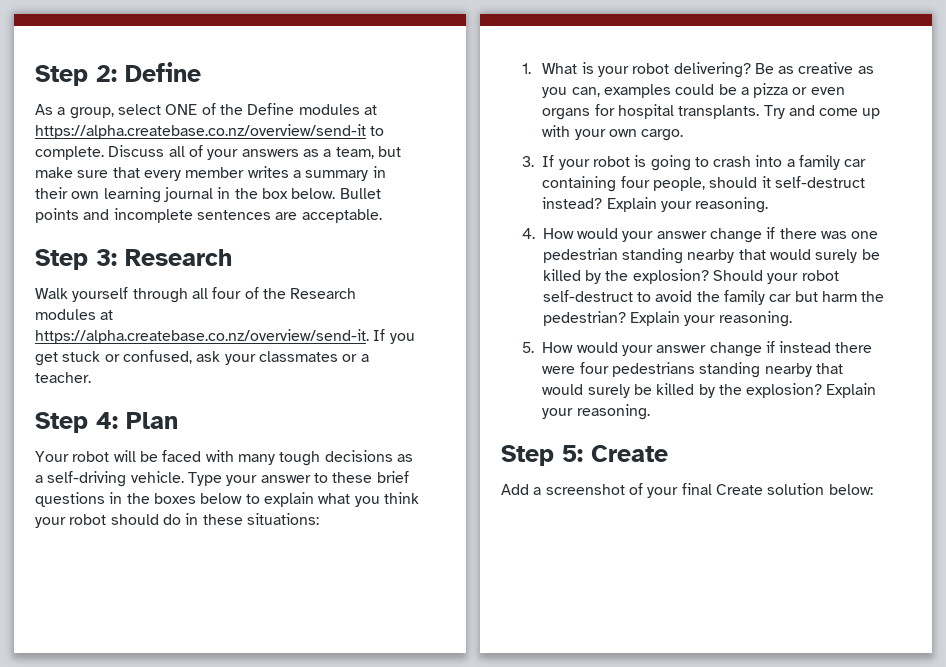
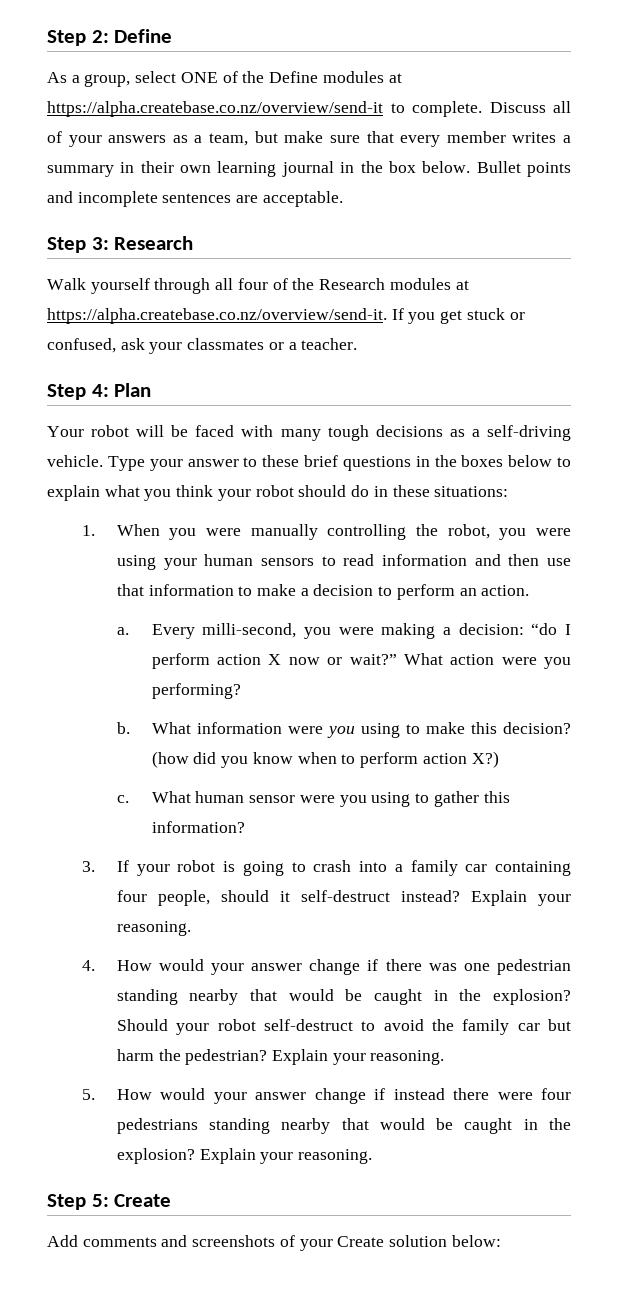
[542,62,874,78] [542,83,845,98] [542,104,881,120] [542,125,684,141] What is your robot delivering? Be as creative as you can, examples could be a pizza or even organs for hospital transplants. Try and come up with your own cargo. -> [116,524,571,540] [116,554,571,570] [116,584,530,600] [116,623,571,639] [151,653,571,669] [151,683,241,699] [116,722,571,738] [151,751,499,768] [116,791,510,807] [151,821,245,833] When you were manually controlling the robot, you were using your human sensors to read information and then use that information to make a decision to perform an action. // a. Every milli-second, you were making a decision: “do I perform action X now or wait?” What action were you performing? // b. What information were you using to make this decision? (how did you know when to perform action X?) // c. What human sensor were you using to gather this information?
[815,249,880,263] [542,269,601,284] surely be killed by -> [345,989,448,1005] be caught in
[587,383,715,398] surely be killed by -> [436,1118,538,1134] be caught in
[533,483,712,498] a screenshot of your final -> [82,1235,333,1251] comments and screenshots of your

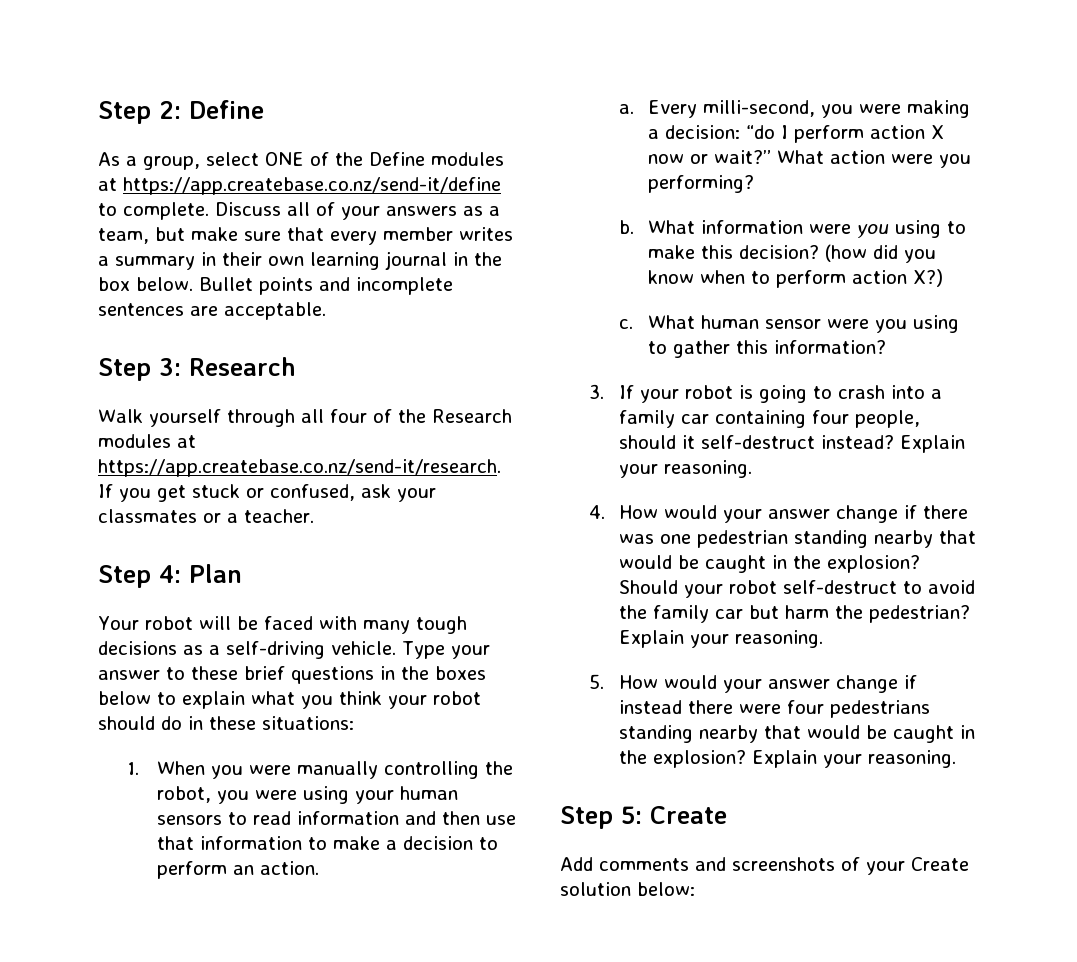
[47,101,383,117] https://alpha.createbase.co.nz/overview/send-it -> [123,177,501,195] https://app.createbase.co.nz/send-it/define
[47,308,387,324] https://alpha.createbase.co.nz/overview/send-it. -> [98,459,501,477] https://app.createbase.co.nz/send-it/research.

